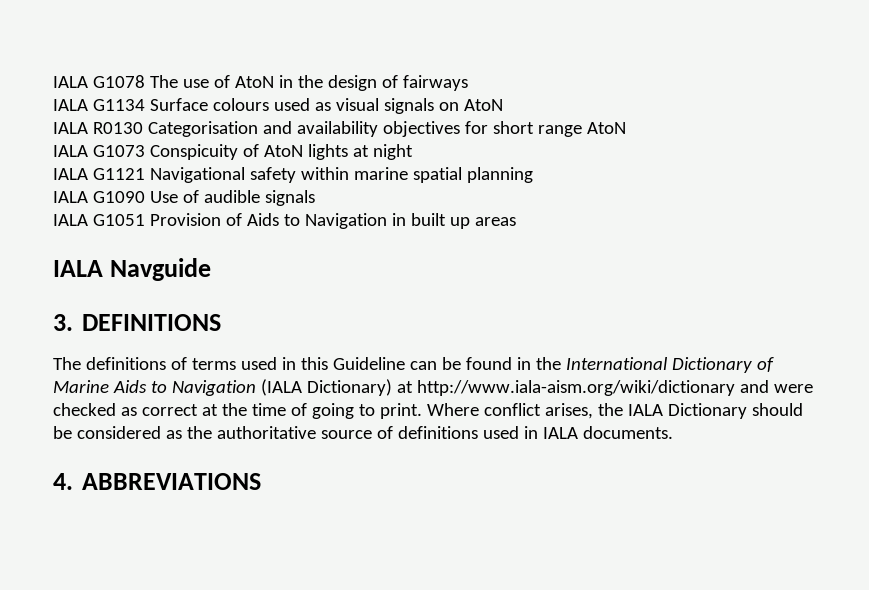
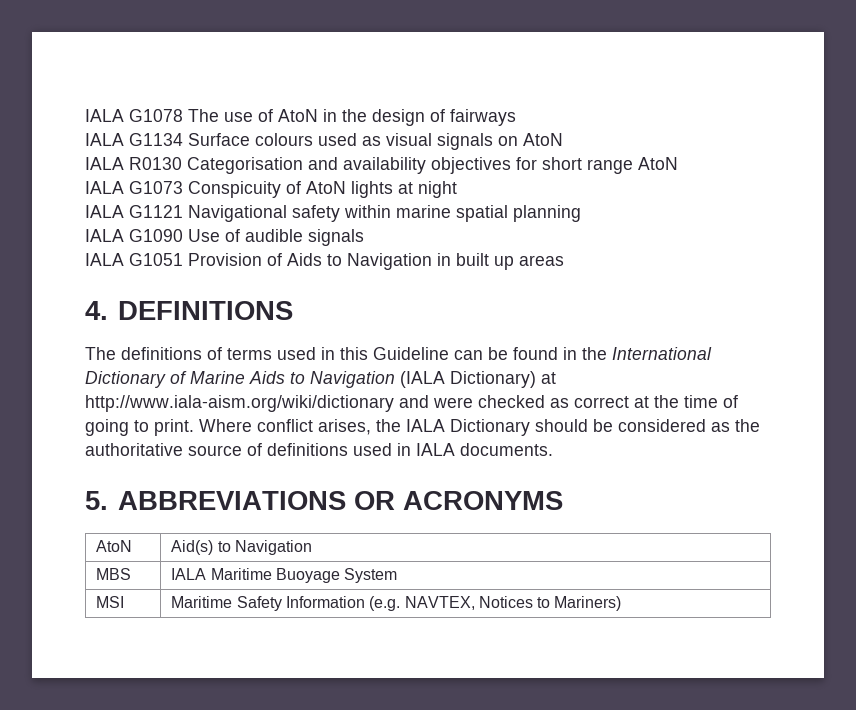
[53,258,212,281] [53,314,73,331] IALA Navguide // 3. -> [85,301,108,320] 4.
[53,473,262,490] 4. ABBREVIATIONS -> [85,491,564,510] [96,540,133,552] [171,540,312,555] [96,568,132,580] [171,568,398,583] [96,596,125,608] [171,596,622,611] 5. ABBREVIATIONS OR ACRONYMS // AtoN | Aid(s) to Navigation // MBS | IALA Maritime Buoyage System // MSI | Maritime Safety Information (e.g. NAVTEX, Notices to Mariners)

